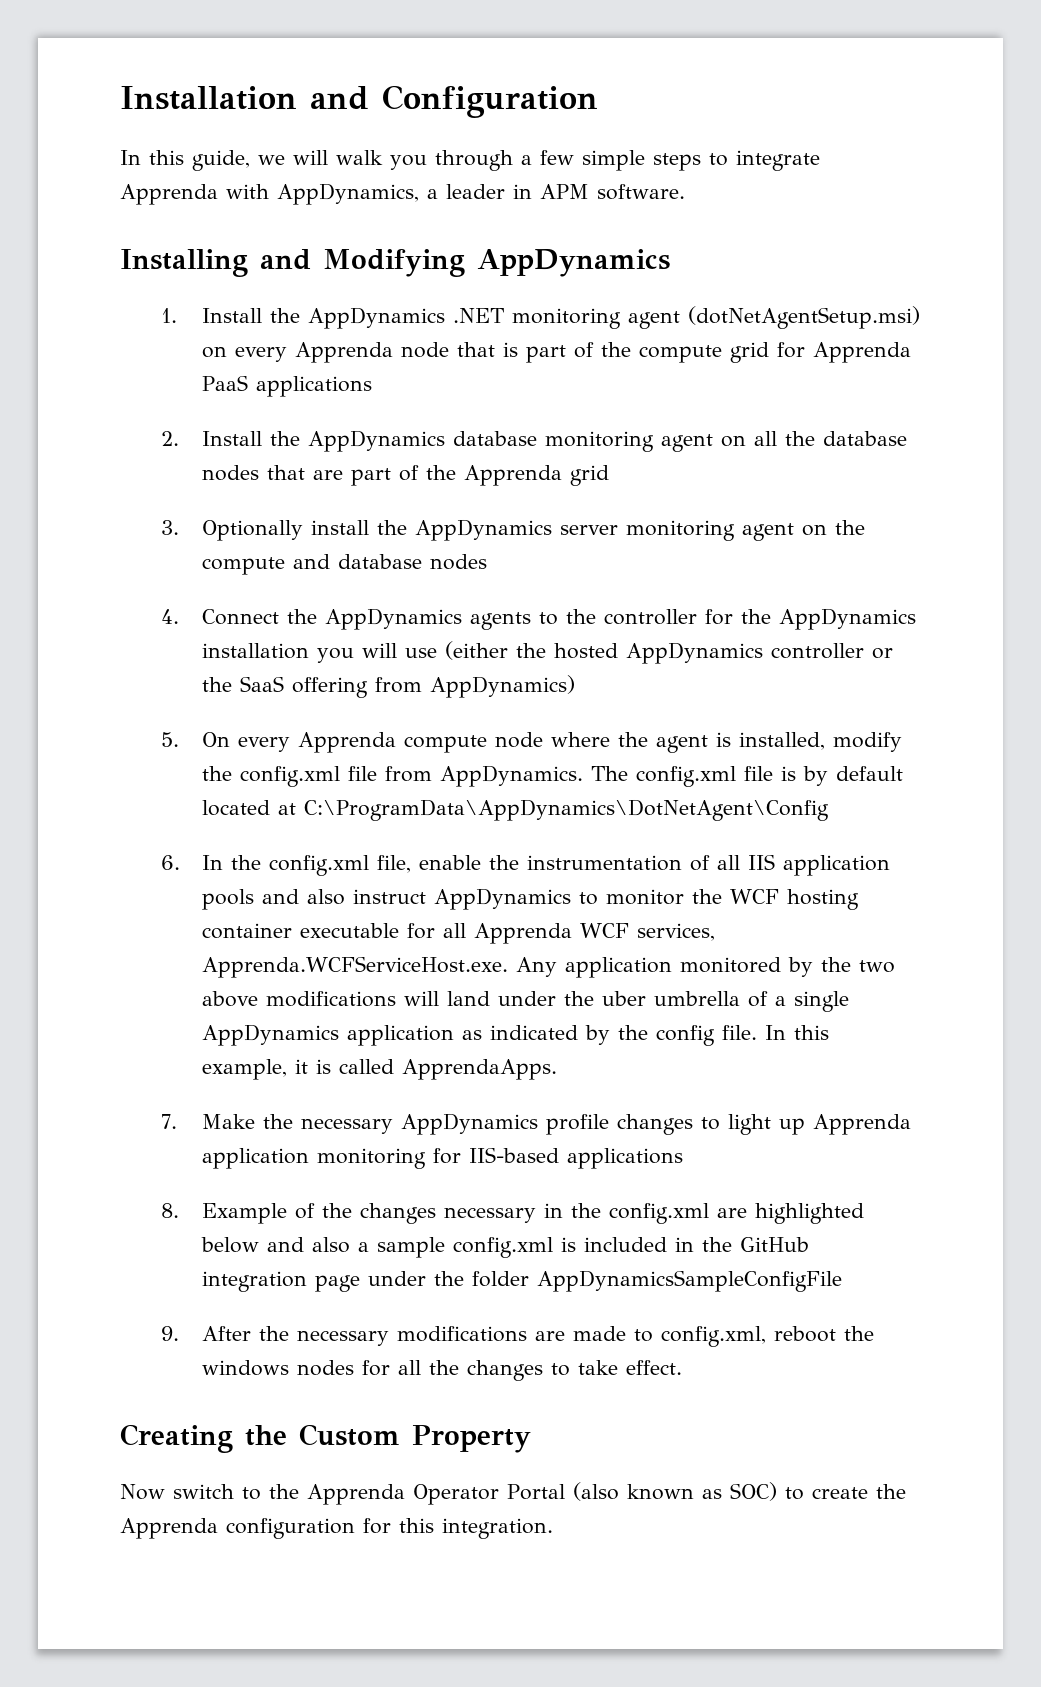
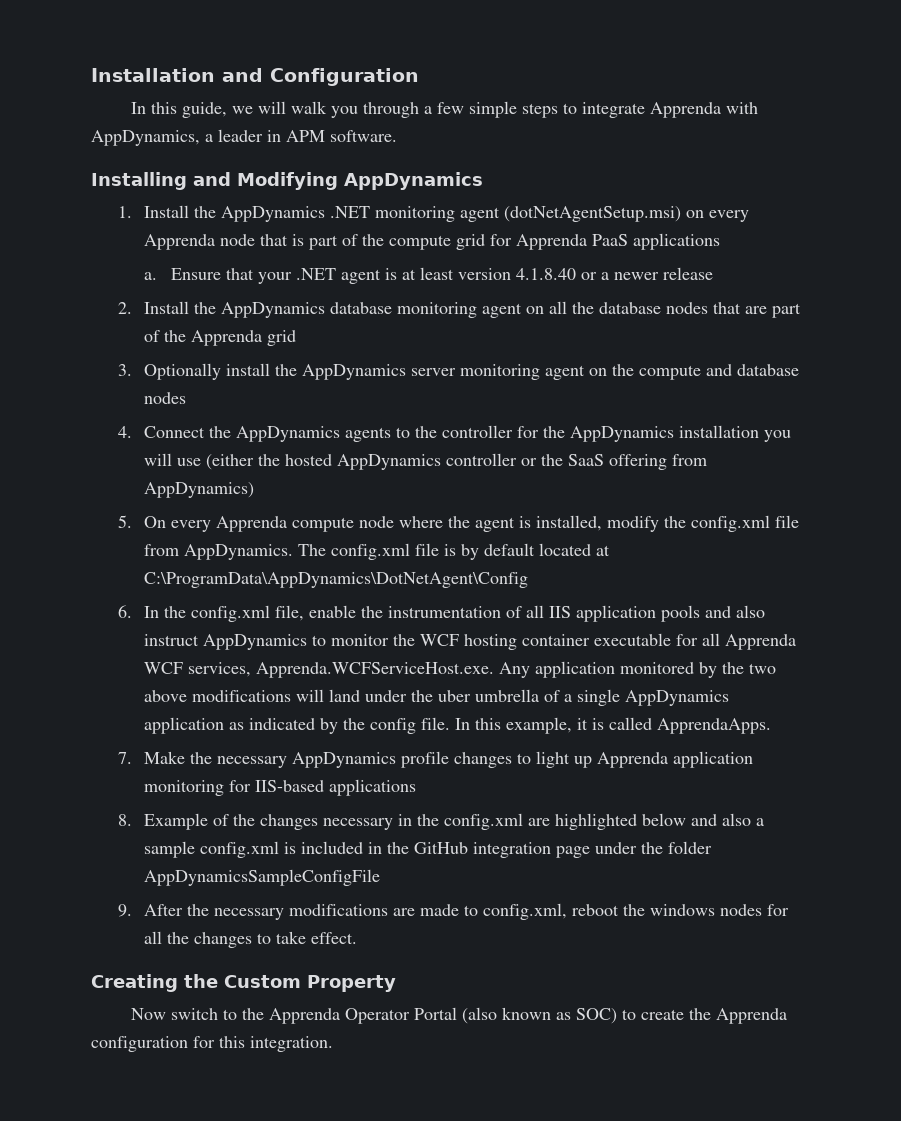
(372, 386) none -> [144,267,713,284] // a. Ensure that your .NET agent is at least version 4.1.8.40 or a newer release

